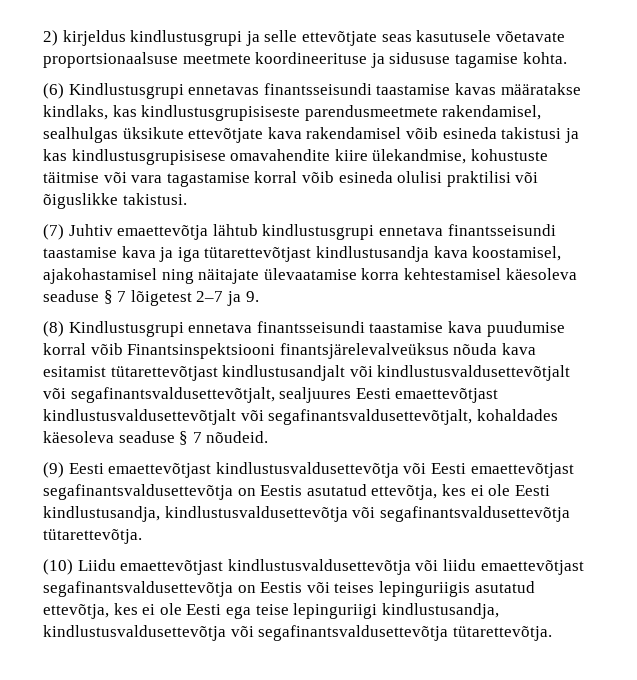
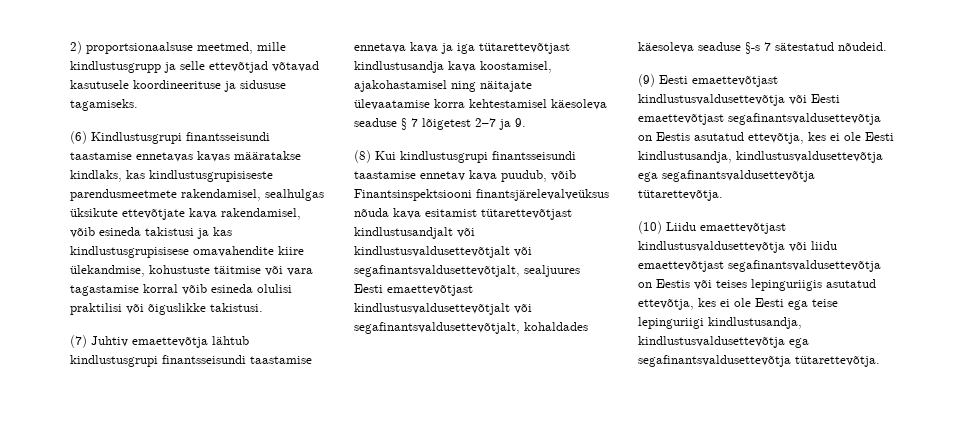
[62,30,565,46] [43,52,251,68] kirjeldus kindlustusgrupi ja selle ettevõtjate seas kasutusele võetavate proportsionaalsuse meetmete -> [86,42,286,54] [70,61,319,73] [70,80,129,89] proportsionaalsuse meetmed, mille kindlustusgrupp ja selle ettevõtjad võtavad kasutusele
[454,52,567,68] tagamise kohta. -> [70,99,138,111] tagamiseks.
[188,83,451,95] ennetavas finantsseisundi taastamise -> [186,132,270,141] [70,152,193,162] finantsseisundi taastamise ennetavas
[306,127,402,139] rakendamisel -> [221,208,301,220] rakendamisel,
[378,224,556,236] [43,247,117,258] ennetava finantsseisundi taastamise -> [162,355,312,364] [354,43,406,53] finantsseisundi taastamise ennetava
[68,321,565,337] [43,343,86,355] Kindlustusgrupi ennetava finantsseisundi taastamise kava puudumise korral -> [375,151,576,163] [354,170,547,182] Kui kindlustusgrupi finantsseisundi taastamise ennetav kava puudub,
[179,431,202,445] § 7 -> [745,42,834,54] §-s 7 sätestatud
[352,507,376,518] või -> [638,172,658,182] ega
[230,626,254,637] või -> [789,338,809,348] ega

